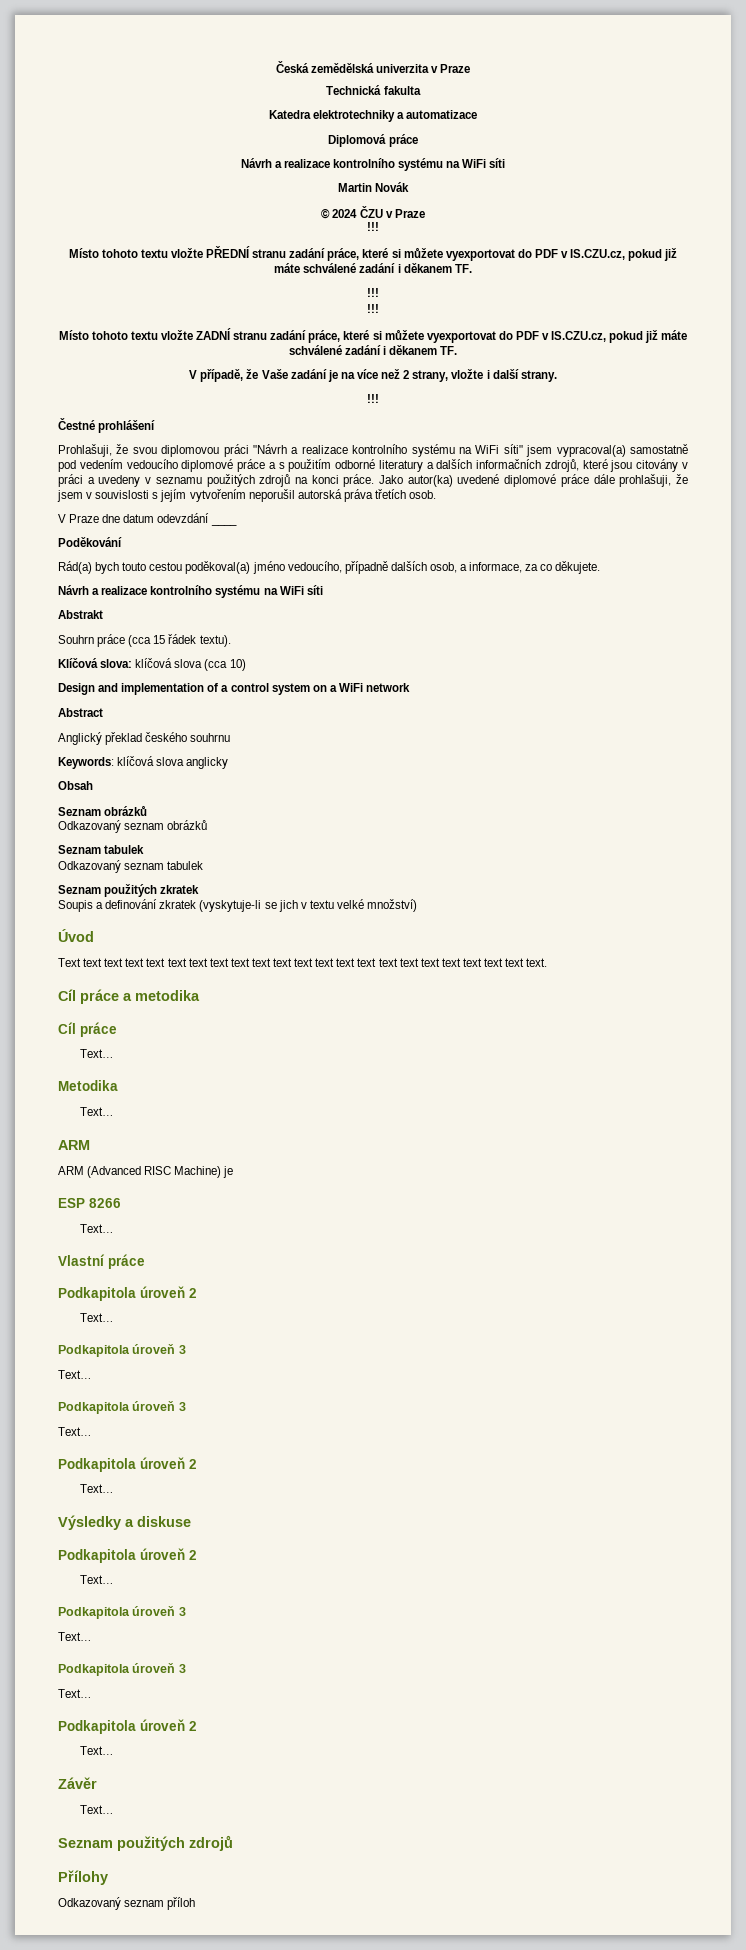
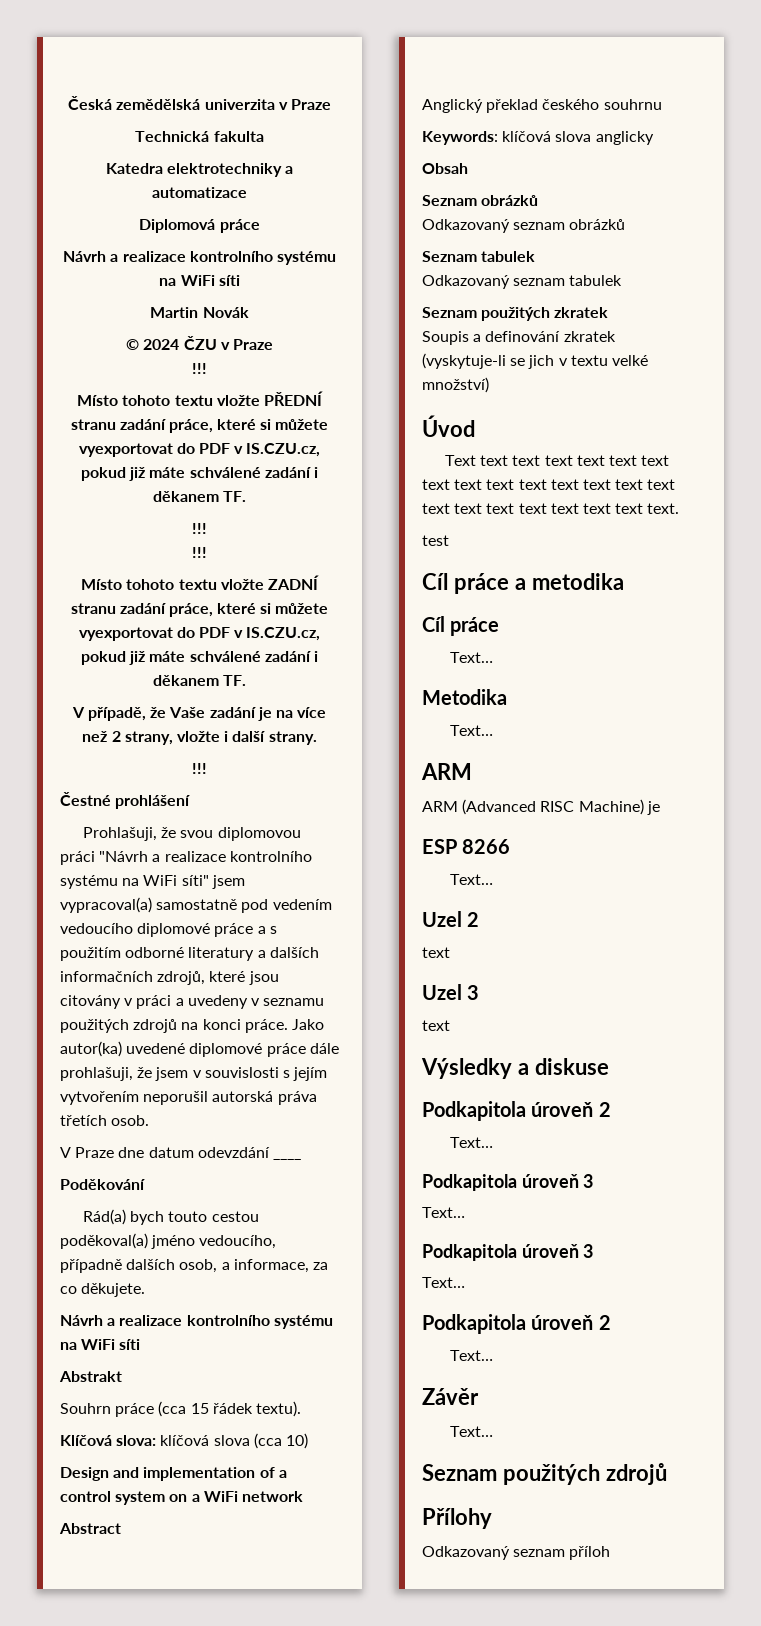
(548, 962) none -> [422,535,449,546] // test
[58,1254,145,1269] [58,1286,197,1301] [79,1313,114,1322] [58,1344,186,1357] [58,1370,92,1379] [58,1401,186,1414] [58,1427,92,1436] [58,1457,197,1472] [79,1484,114,1493] Vlastní práce // Podkapitola úroveň 2 // Text… // Podkapitola úroveň 3 // Text… // Podkapitola úroveň 3 // Text… // Podkapitola úroveň 2 // Text… -> [422,911,480,927] [422,947,450,958] [422,984,480,1000] [422,1020,450,1031] Uzel 2 // text // Uzel 3 // text

